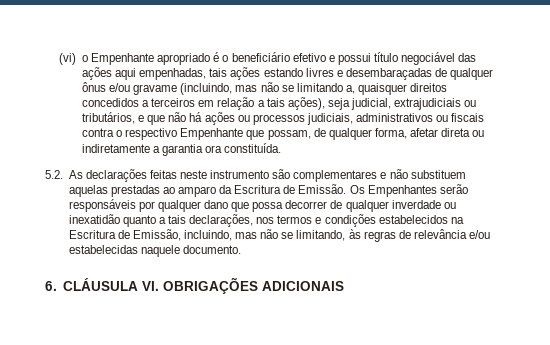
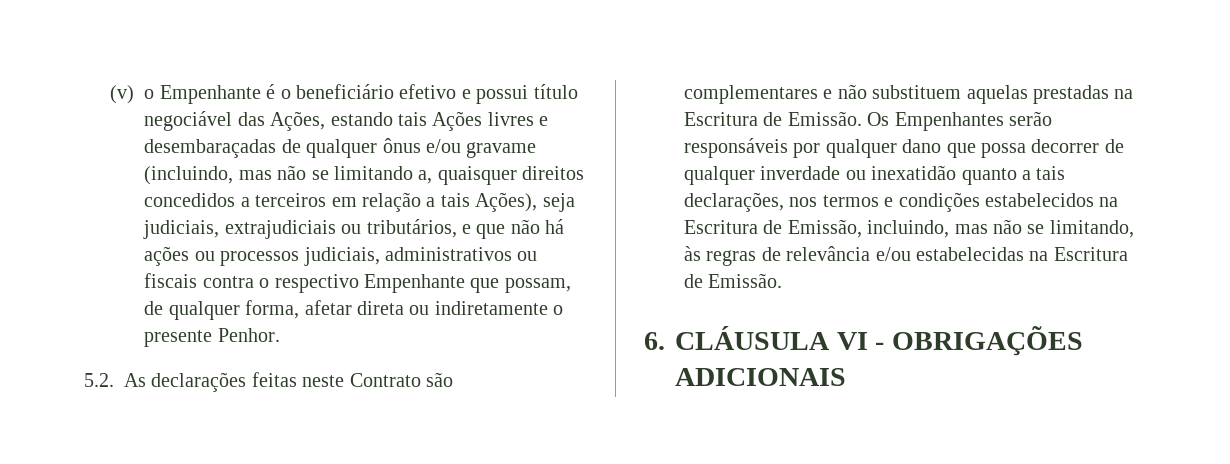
[59,53,77,65] (vi) -> [110,85,135,104] (v)
[157,53,211,65] apropriado -> (261, 94) none
[81,67,303,80] ações aqui empenhadas, tais ações estando -> [270,111,483,131] Ações, estando tais Ações
[287,97,391,110] ações), seja judicial, -> [475,192,575,212] [143,220,220,239] Ações), seja judiciais,
[153,143,282,156] a garantia ora constituída. -> [553,305,564,315] [144,328,280,347] o presente Penhor.
[210,170,270,179] instrumento -> [349,373,421,387] Contrato
[162,185,233,197] ao amparo da -> [1114,89,1134,99] na
[140,245,241,257] naquele documento. -> [1029,247,1128,261] [684,273,783,288] na Escritura de Emissão.
[141,281,159,291] VI. -> [836,332,885,350] VI -

